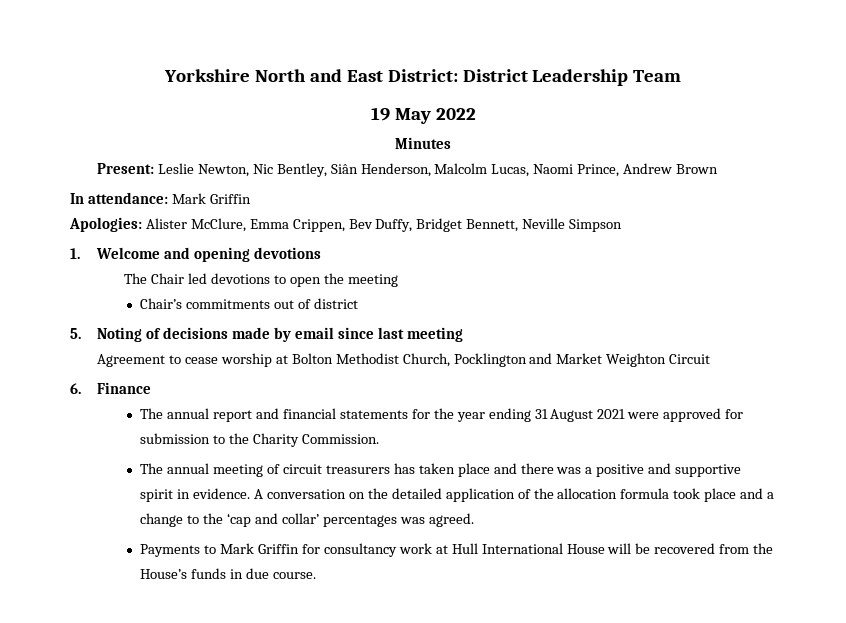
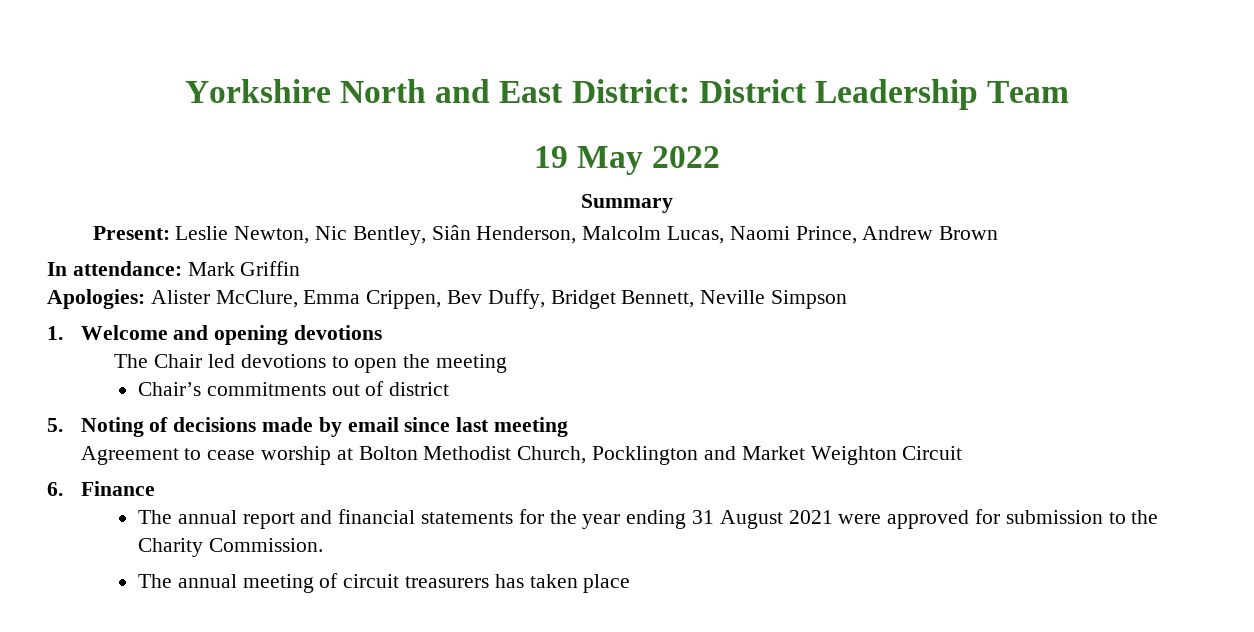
[395,137,451,149] Minutes -> [581,194,673,213] Summary
[493,463,742,477] [140,488,775,502] [140,513,474,527] [140,543,774,557] [140,568,317,579] and there was a positive and supportive spirit in evidence. A conversation on the detailed application of the allocation formula took place and a change to the ‘cap and collar’ percentages was agreed. // Payments to Mark Griffin for consultancy work at Hull International House will be recovered from the House’s funds in due course. -> (631, 583) none

